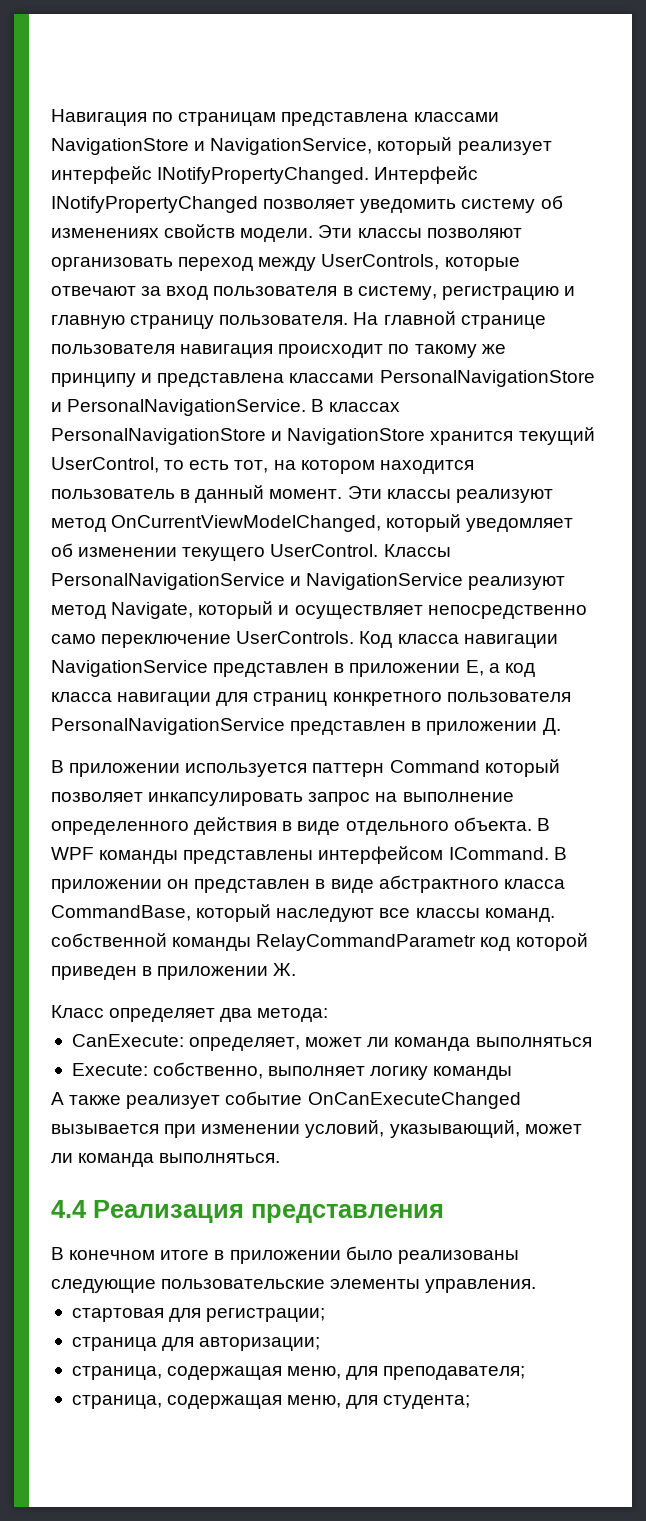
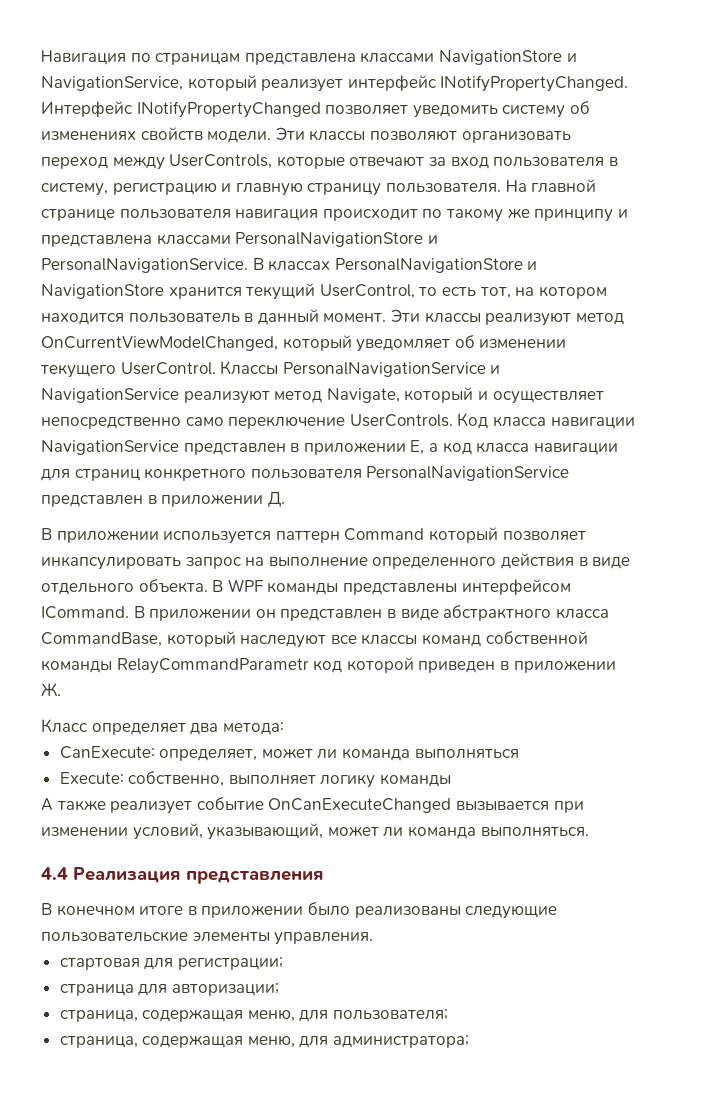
[484,908,555,922] команд. -> [421,634,481,647] команд
[383,1366,526,1380] [71,1395,471,1409] преподавателя; // страница, содержащая меню, для студента; -> [333,1009,449,1020] [59,1035,470,1048] пользователя; // страница, содержащая меню, для администратора;

